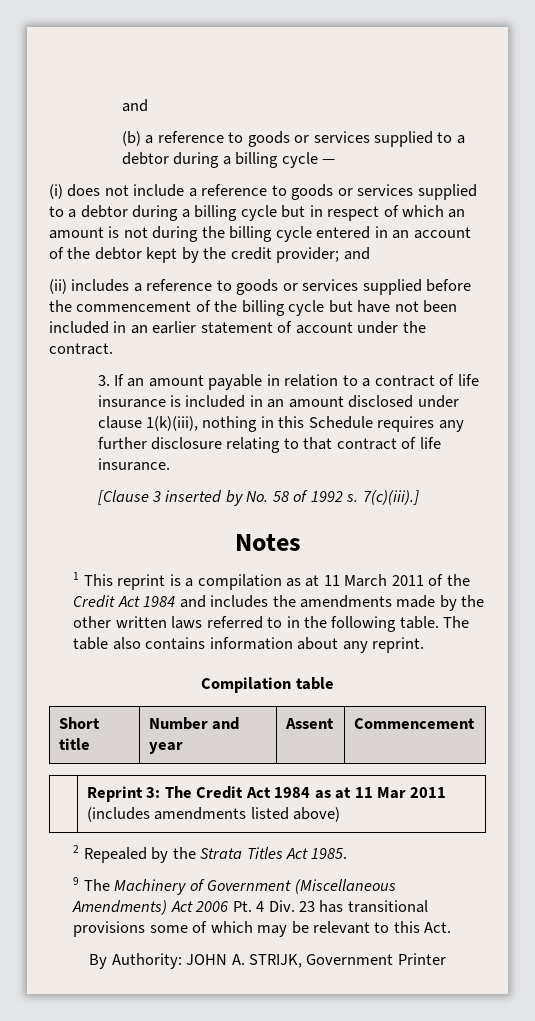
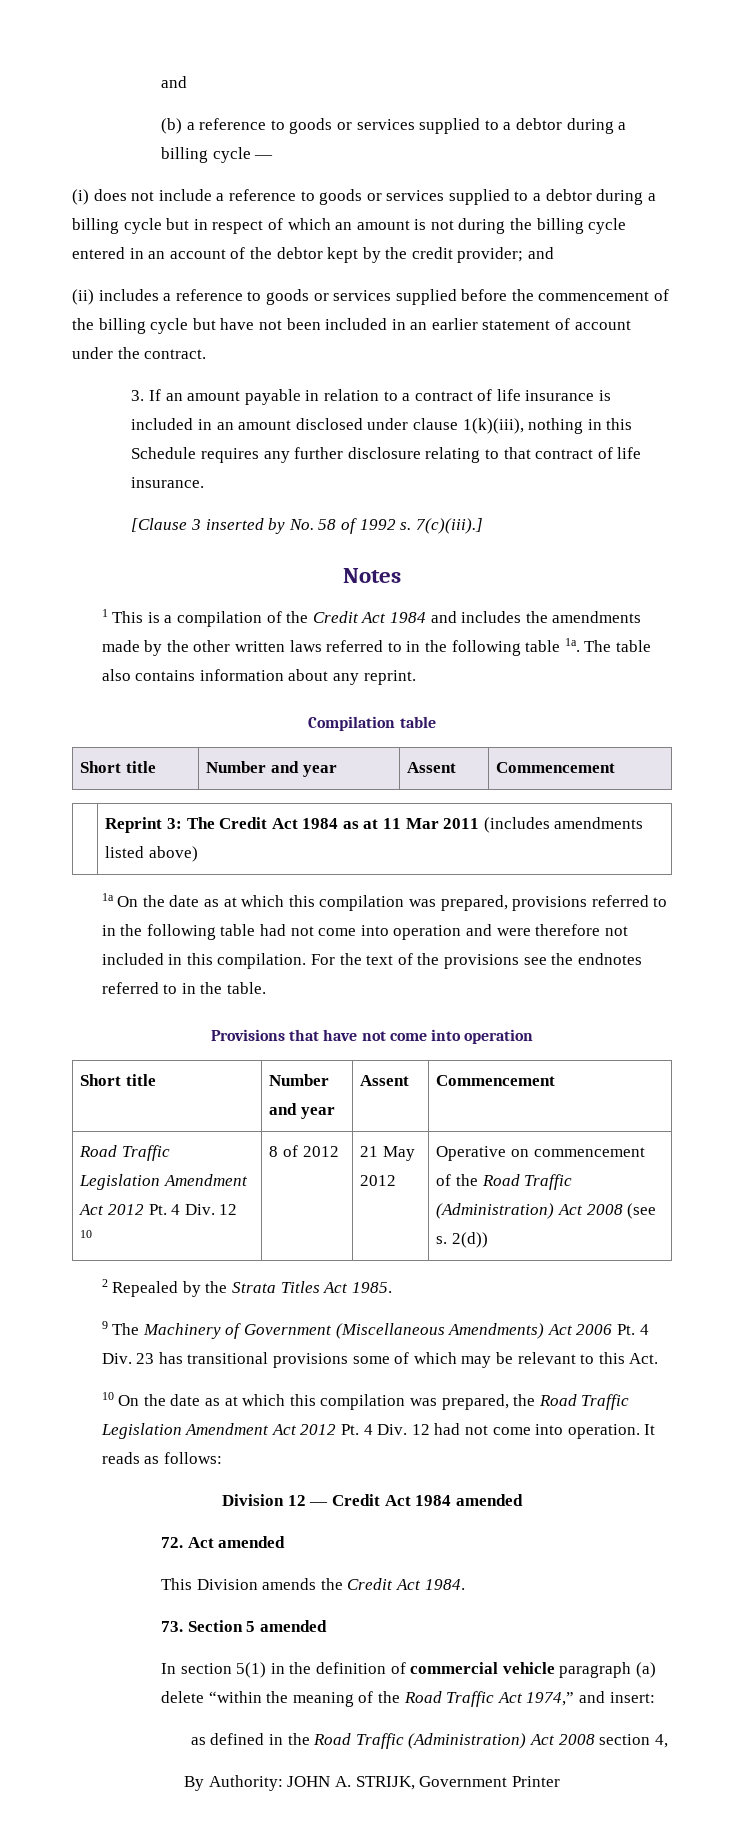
[117,574,166,590] reprint -> (144, 617) none
[285,574,424,587] as at 11 March 2011 -> (263, 619) none
[399,616,439,629] table. -> [525,638,580,652] table 1a.
(341, 814) none -> [101,893,668,911] [101,924,628,940] [101,953,642,969] [101,982,267,994] [210,1029,534,1044] [80,1074,156,1086] [269,1074,330,1086] [269,1103,335,1119] [360,1075,410,1086] [436,1075,556,1086] [79,1145,170,1161] [79,1174,248,1190] [79,1204,238,1215] [80,1230,93,1238] [269,1145,339,1157] [360,1146,415,1161] [360,1175,397,1186] [436,1146,645,1161] [436,1174,573,1190] [436,1203,657,1219] [436,1232,488,1248] // 1a On the date as at which this compilation was prepared, provisions referred to in the following table had not come into operation and were therefore not included in this compilation. For the text of the provisions see the endnotes referred to in the table. // Provisions that have not come into operation // Short title | Number and year | Assent | Commencement // Road Traffic Legislation Amendment Act 2012 Pt. 4 Div. 12 10 | 8 of 2012 | 21 May 2012 | Operative on commencement of the Road Traffic (Administration) Act 2008 (see s. 2(d))
(452, 927) none -> [101,1392,630,1410] [100,1423,656,1439] [101,1452,222,1464] [222,1494,523,1506] [161,1536,286,1548] [161,1578,465,1590] [161,1620,327,1632] [161,1662,657,1678] [161,1691,655,1707] [190,1733,668,1749] // 10 On the date as at which this compilation was prepared, the Road Traffic Legislation Amendment Act 2012 Pt. 4 Div. 12 had not come into operation. It reads as follows: // Division 12 — Credit Act 1984 amended // 72. Act amended // This Division amends the Credit Act 1984. // 73. Section 5 amended // In section 5(1) in the definition of commercial vehicle paragraph (a) delete “within the meaning of the Road Traffic Act 1974,” and insert: // as defined in the Road Traffic (Administration) Act 2008 section 4,

